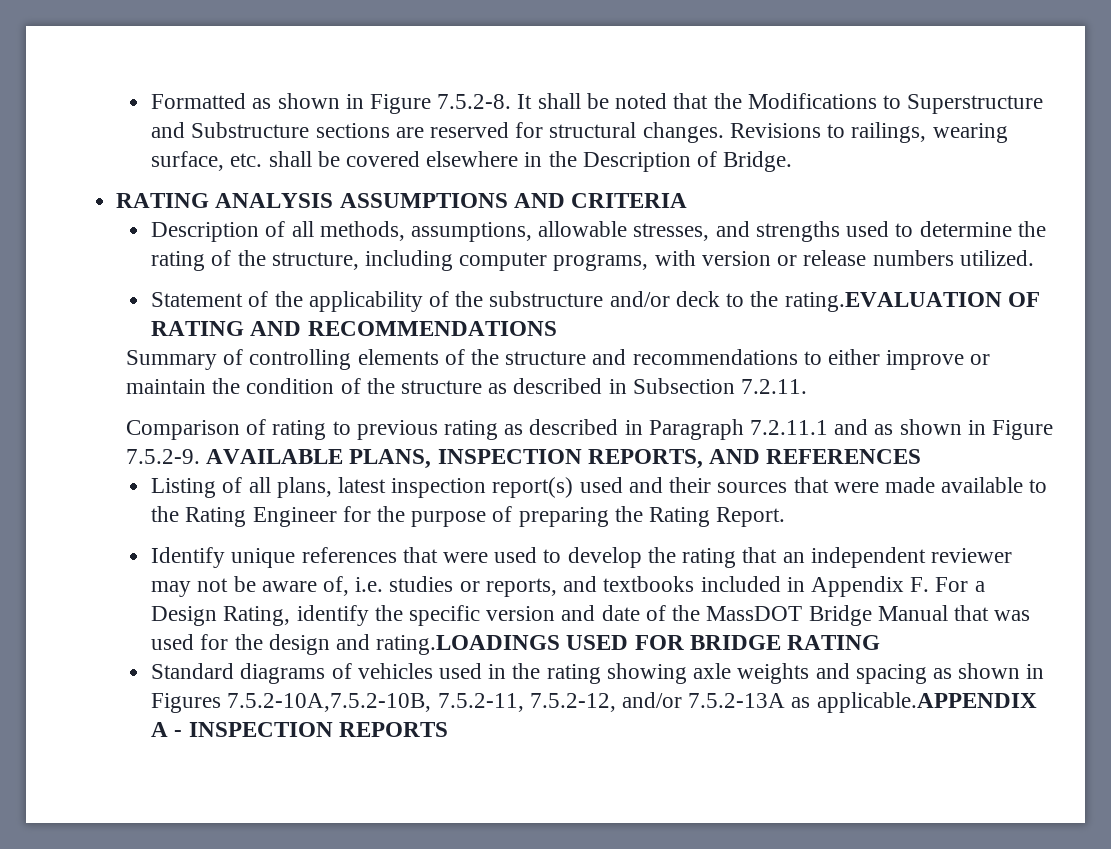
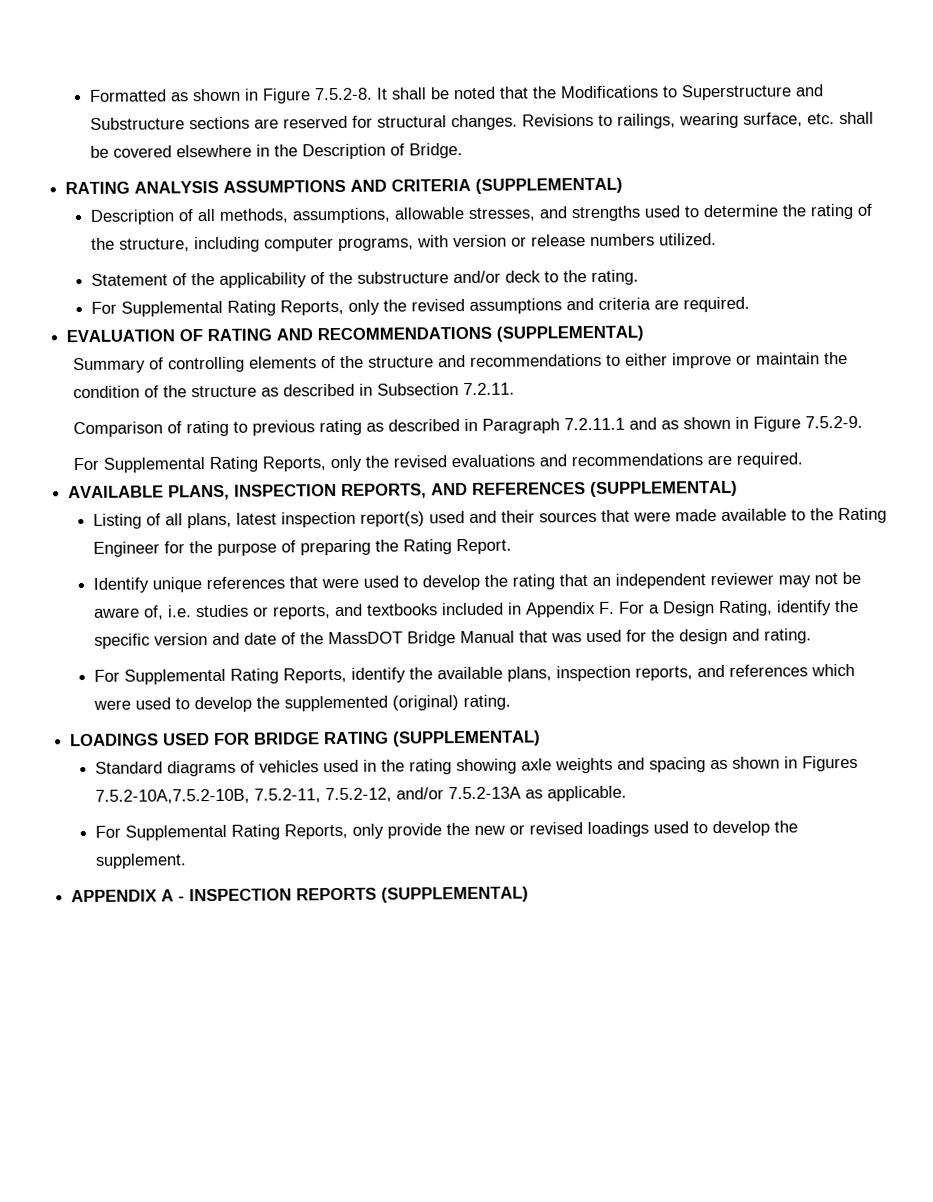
(688, 200) none -> [475,177,624,194] (SUPPLEMENTAL)
[784,292,1002,312] rating.EVALUATION -> [590,269,639,286] [90,296,750,317] [66,329,176,343] rating. // For Supplemental Rating Reports, only the revised assumptions and criteria are required. // EVALUATION
(557, 328) none -> [496,325,645,342] (SUPPLEMENTAL)
(200, 456) none -> [73,452,804,473] // For Supplemental Rating Reports, only the revised evaluations and recommendations are required. //
(922, 456) none -> [590,480,739,498] (SUPPLEMENTAL)
[376,635,561,655] rating.LOADINGS -> [763,628,812,644] [93,663,855,685] [92,694,511,713] [70,733,160,747] rating. // For Supplemental Rating Reports, identify the available plans, inspection reports, and references which were used to develop the supplemented (original) rating. // LOADINGS
(881, 642) none -> [393,730,542,747] (SUPPLEMENTAL)
[816,692,1037,713] applicable.APPENDIX -> [546,785,627,802] [94,820,798,841] [94,853,187,869] [71,889,158,903] applicable. // For Supplemental Rating Reports, only provide the new or revised loadings used to develop the supplement. // APPENDIX
(448, 729) none -> [381,886,530,903] (SUPPLEMENTAL)

